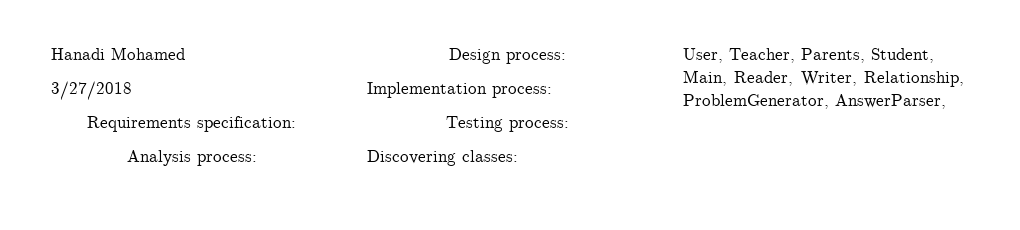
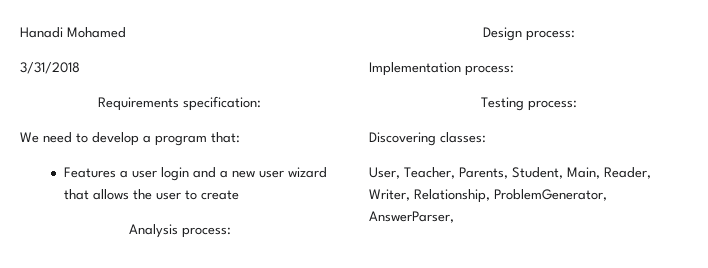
[51,81,132,100] 3/27/2018 -> [20,62,80,74] 3/31/2018
(296, 124) none -> [20,132,240,146] [64,167,328,181] [64,189,240,200] // We need to develop a program that: // Features a user login and a new user wizard that allows the user to create

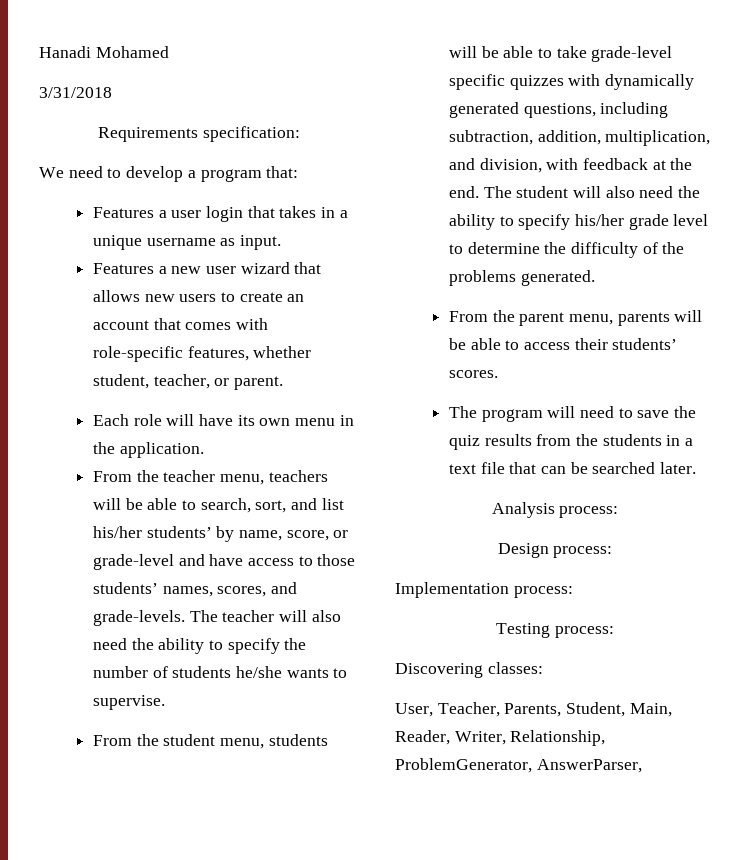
[193,167,217,178] and -> [247,206,348,218] [92,235,282,250] [92,263,154,274] that takes in a unique username as input. // Features
[133,189,182,200] the user -> [144,294,217,302] new users
(240, 195) none -> [287,294,305,302] [92,318,269,330] [92,346,312,362] [92,374,284,390] [92,414,354,426] [92,442,204,458] [92,470,328,485] [92,498,344,513] [92,526,349,542] [92,554,356,570] [92,582,298,597] [92,610,341,626] [92,638,307,654] [92,666,348,678] [92,695,165,710] [92,734,328,749] [448,46,673,62] [448,74,695,90] [448,102,669,118] [448,130,711,146] [448,158,693,173] [448,186,701,198] [448,214,709,230] [448,242,685,258] [448,270,595,286] [448,310,703,326] [448,338,678,350] [448,370,498,378] [448,406,697,422] [448,434,694,450] [448,462,697,474] an account that comes with role-specific features, whether student, teacher, or parent. // Each role will have its own menu in the application. // From the teacher menu, teachers will be able to search, sort, and list his/her students’ by name, score, or grade-level and have access to those students’ names, scores, and grade-levels. The teacher will also need the ability to specify the number of students he/she wants to supervise. // From the student menu, students will be able to take grade-level specific quizzes with dynamically generated questions, including subtraction, addition, multiplication, and division, with feedback at the end. The student will also need the ability to specify his/her grade level to determine the difficulty of the problems generated. // From the parent menu, parents will be able to access their students’ scores. // The program will need to save the quiz results from the students in a text file that can be searched later.

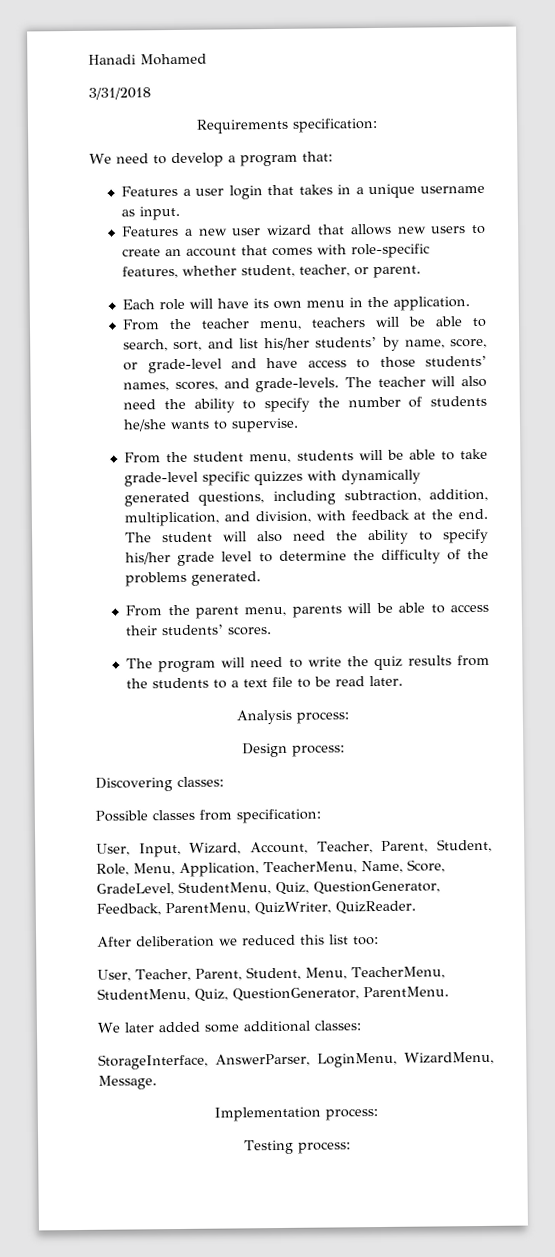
[637,410,670,418] save -> [307,656,342,667] write
[666,435,681,446] in -> [213,679,228,689] to
[509,462,656,474] that can be searched -> [297,676,366,688] to be read
[395,582,573,598] [496,623,614,638] [395,662,543,678] [395,702,672,717] [395,730,606,746] [395,758,642,773] Implementation process: // Testing process: // Discovering classes: // User, Teacher, Parents, Student, Main, Reader, Writer, Relationship, ProblemGenerator, AnswerParser, -> [95,776,224,792] [95,808,321,824] [96,838,492,858] [96,859,445,877] [96,880,440,896] [96,900,416,916] [97,934,379,948] [97,966,445,982] [97,986,449,1002] [97,1020,362,1033] [98,1051,494,1070] [98,1075,157,1090] [214,1106,378,1122] [243,1139,351,1155] Discovering classes: // Possible classes from specification: // User, Input, Wizard, Account, Teacher, Parent, Student, Role, Menu, Application, TeacherMenu, Name, Score, GradeLevel, StudentMenu, Quiz, QuestionGenerator, Feedback, ParentMenu, QuizWriter, QuizReader. // After deliberation we reduced this list too: // User, Teacher, Parent, Student, Menu, TeacherMenu, StudentMenu, Quiz, QuestionGenerator, ParentMenu. // We later added some additional classes: // StorageInterface, AnswerParser, LoginMenu, WizardMenu, Message. // Implementation process: // Testing process:

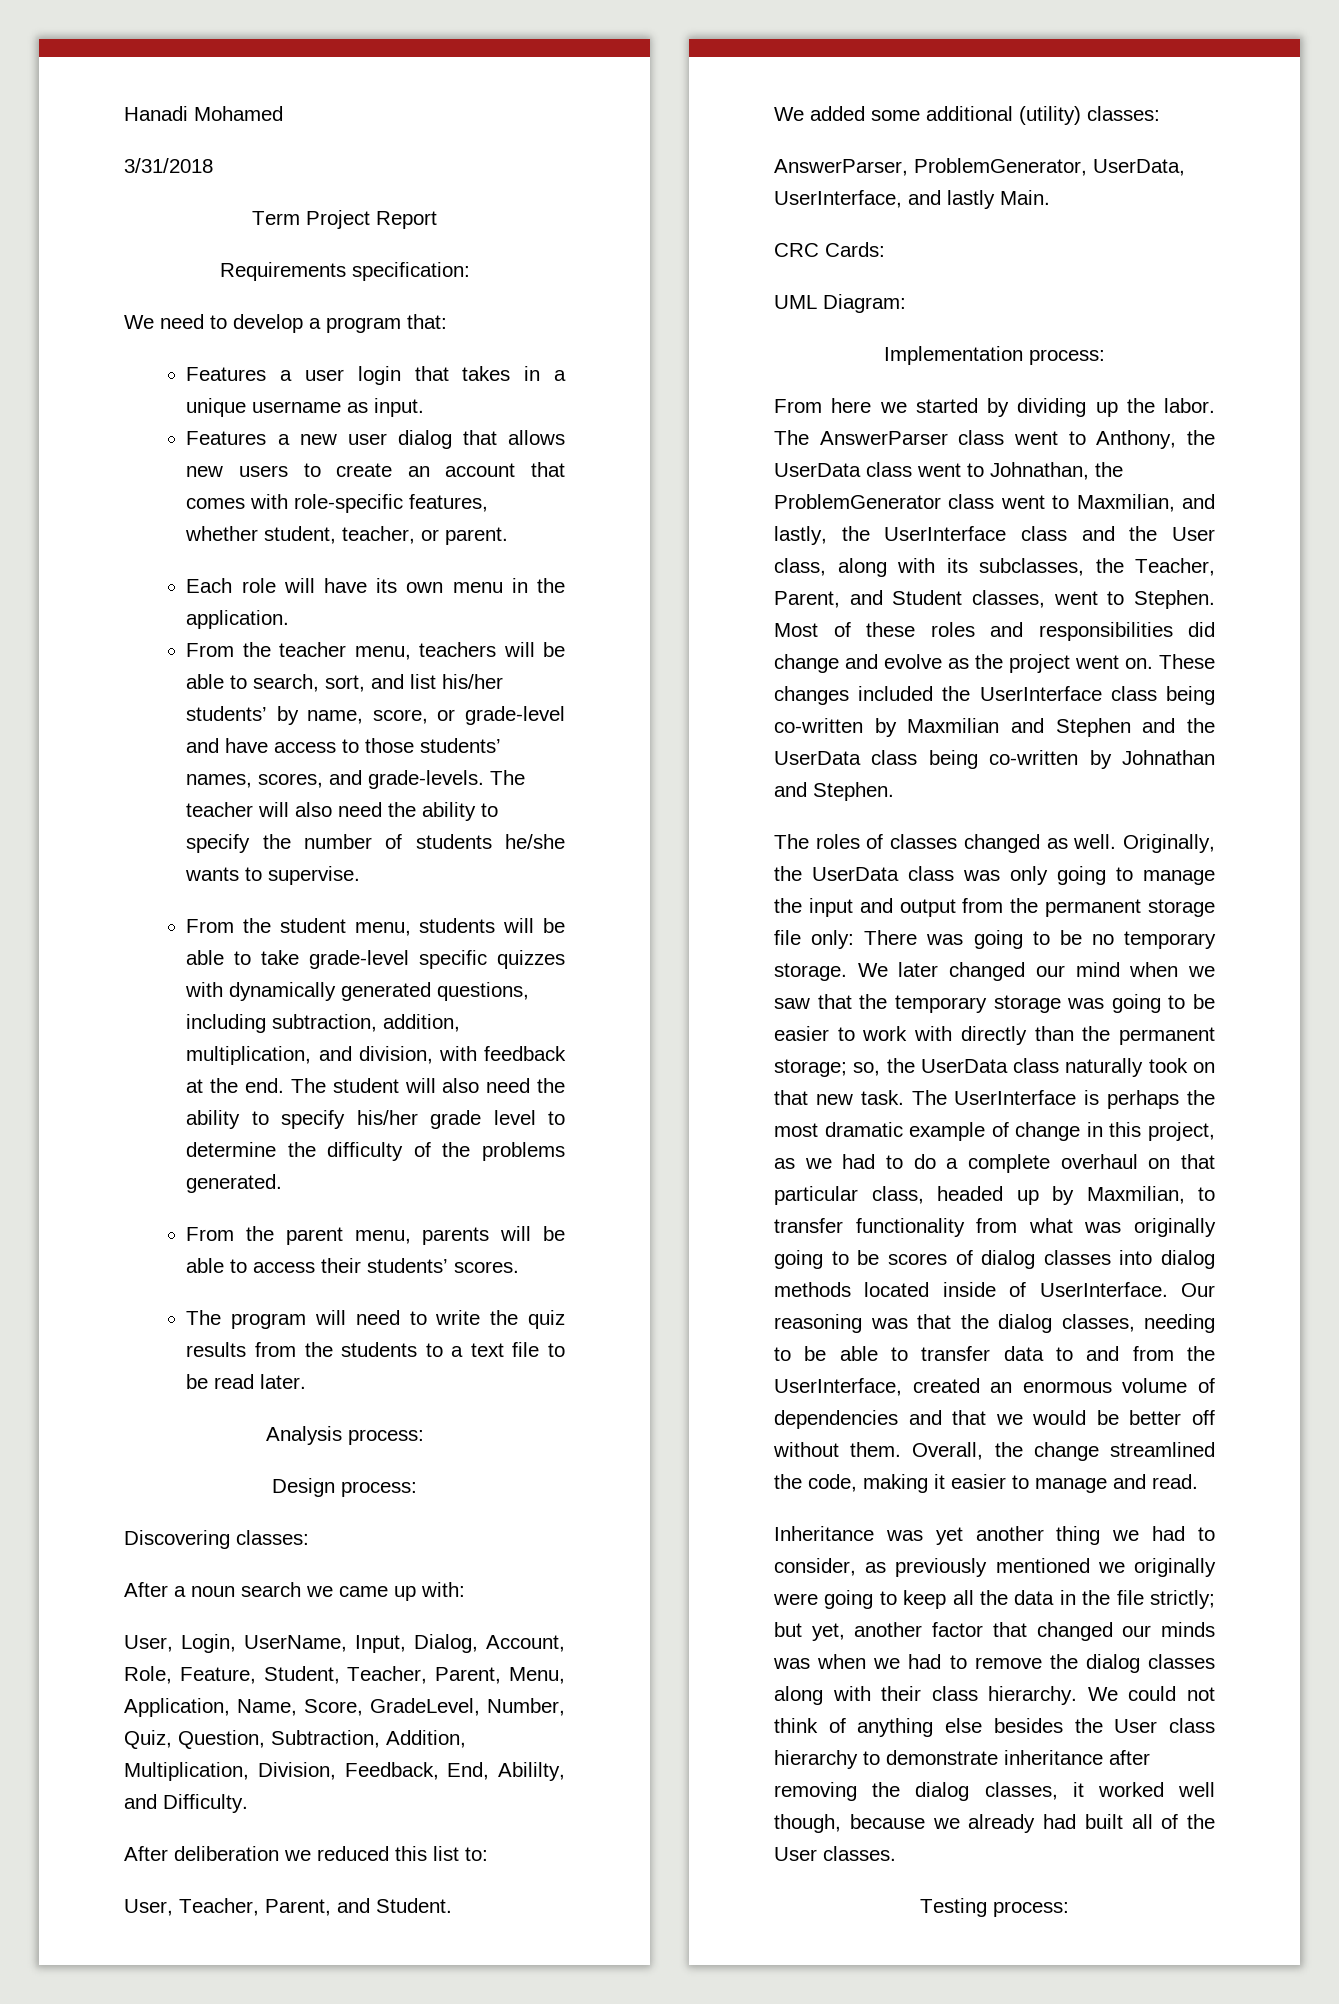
(151, 93) none -> [252,210,437,229] // Term Project Report
[266,224,313,237] wizard -> [397,430,452,449] dialog
[95,808,321,824] [96,838,492,858] [96,863,129,876] Possible classes from specification: // User, Input, Wizard, Account, Teacher, Parent, Student, Role, -> [124,1582,465,1601] [124,1634,565,1653] [124,1666,502,1684] After a noun search we came up with: // User, Login, UserName, Input, Dialog, Account, Role, Feature, Student, Teacher, Parent,
[263,861,357,875] TeacherMenu, -> (230, 1707) none
[178,880,440,896] [96,900,416,916] StudentMenu, Quiz, QuestionGenerator, Feedback, ParentMenu, QuizWriter, QuizReader. -> [487,1698,565,1716] [124,1730,466,1749] [124,1762,565,1781] [124,1794,248,1813] Number, Quiz, Question, Subtraction, Addition, Multiplication, Division, Feedback, End, Abililty, and Difficulty.
[353,936,379,946] too: -> [465,1847,488,1861] to:
[245,966,445,981] [97,986,449,1002] [97,1022,155,1033] Student, Menu, TeacherMenu, StudentMenu, Quiz, QuestionGenerator, ParentMenu. // We later -> [337,1898,452,1913] [774,107,804,121] and Student. // We
[313,1020,362,1031] [98,1051,494,1070] [98,1075,157,1090] [214,1106,378,1122] classes: // StorageInterface, AnswerParser, LoginMenu, WizardMenu, Message. // Implementation process: -> [1019,106,1160,125] [774,158,1185,176] [774,190,1050,209] [774,242,885,257] [774,294,906,313] [884,346,1105,365] [774,398,1215,417] [774,430,1215,449] [774,462,1123,480] [774,494,1215,512] [774,526,1215,545] [774,558,1215,577] [774,590,1215,609] [774,622,1215,641] [774,654,1215,673] [774,686,1215,705] [774,718,1215,737] [774,750,1215,769] [774,782,894,801] [774,834,1215,853] [774,866,1215,885] [774,898,1215,917] [774,930,1216,949] [774,962,1215,981] [774,994,1215,1013] [774,1026,1215,1045] [774,1058,1215,1077] [774,1090,1215,1109] [774,1122,1215,1141] [774,1154,1215,1173] [774,1186,1215,1205] [774,1218,1216,1237] [774,1250,1215,1269] [774,1282,1215,1297] [774,1314,1215,1333] [774,1346,1215,1361] [774,1378,1215,1396] [774,1410,1215,1429] [773,1442,1215,1461] [774,1474,1198,1493] [774,1526,1215,1545] [774,1558,1216,1577] [773,1590,1215,1609] [774,1622,1215,1641] [773,1654,1215,1673] [774,1686,1215,1705] [774,1718,1215,1737] [774,1750,1150,1769] [774,1782,1215,1801] [774,1814,1215,1833] [774,1846,896,1861] (utility) classes: // AnswerParser, ProblemGenerator, UserData, UserInterface, and lastly Main. // CRC Cards: // UML Diagram: // Implementation process: // From here we started by dividing up the labor. The AnswerParser class went to Anthony, the UserData class went to Johnathan, the ProblemGenerator class went to Maxmilian, and lastly, the UserInterface class and the User class, along with its subclasses, the Teacher, Parent, and Student classes, went to Stephen. Most of these roles and responsibilities did change and evolve as the project went on. These changes included the UserInterface class being co-written by Maxmilian and Stephen and the UserData class being co-written by Johnathan and Stephen. // The roles of classes changed as well. Originally, the UserData class was only going to manage the input and output from the permanent storage file only: There was going to be no temporary storage. We later changed our mind when we saw that the temporary storage was going to be easier to work with directly than the permanent storage; so, the UserData class naturally took on that new task. The UserInterface is perhaps the most dramatic example of change in this project, as we had to do a complete overhaul on that particular class, headed up by Maxmilian, to transfer functionality from what was originally going to be scores of dialog classes into dialog methods located inside of UserInterface. Our reasoning was that the dialog classes, needing to be able to transfer data to and from the UserInterface, created an enormous volume of dependencies and that we would be better off without them. Overall, the change streamlined the code, making it easier to manage and read. // Inheritance was yet another thing we had to consider, as previously mentioned we originally were going to keep all the data in the file strictly; but yet, another factor that changed our minds was when we had to remove the dialog classes along with their class hierarchy. We could not think of anything else besides the User class hierarchy to demonstrate inheritance after removing the dialog classes, it worked well though, because we already had built all of the User classes.

